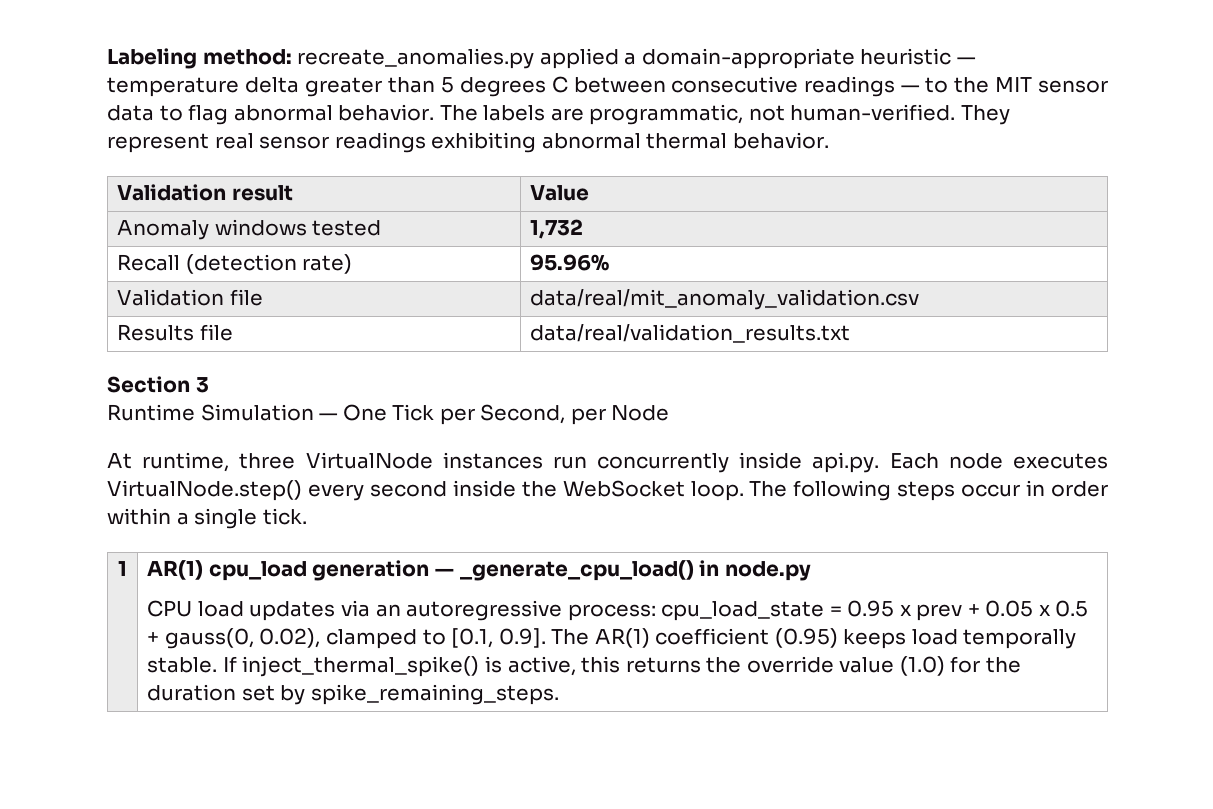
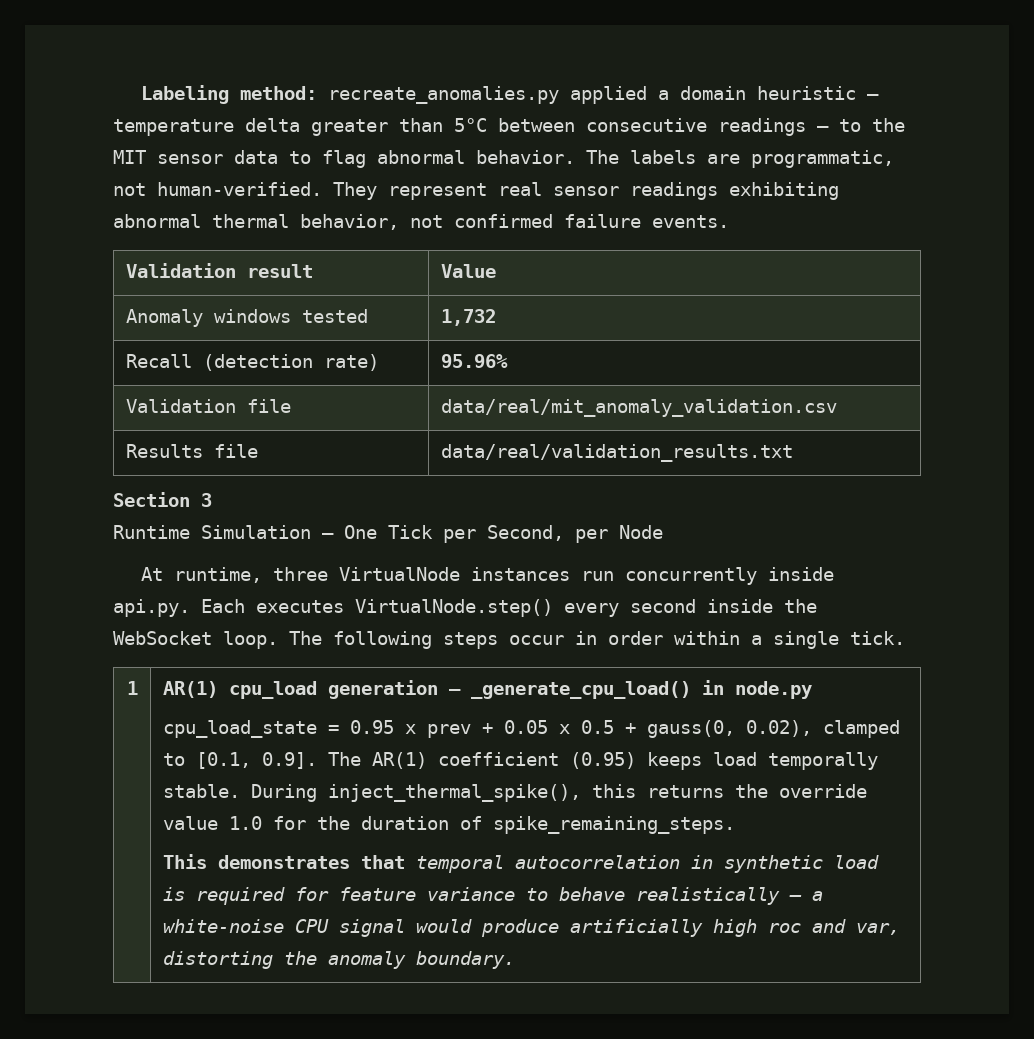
[641,48,855,69] domain-appropriate -> [680,86,747,100] domain
[440,76,568,97] 5 degrees C -> [454,118,487,132] 5°C
[732,132,829,149] behavior. -> [300,214,729,230] behavior, not confirmed failure events.
[948,453,1003,469] node -> (245, 606) none
[147,600,656,621] CPU load updates via an autoregressive process: -> (812, 690) none
[222,656,576,677] If inject_thermal_spike() is active, -> [250,784,581,802] During inject_thermal_spike(),
[899,656,945,676] (1.0) -> [228,816,262,830] 1.0
[241,685,306,705] set by -> [459,816,482,830] of
(559, 694) none -> [162,854,879,873] [162,887,823,905] [162,919,900,937] [162,951,515,969] // This demonstrates that temporal autocorrelation in synthetic load is required for feature variance to behave realistically — a white-noise CPU signal would produce artificially high roc and var, distorting the anomaly boundary.

